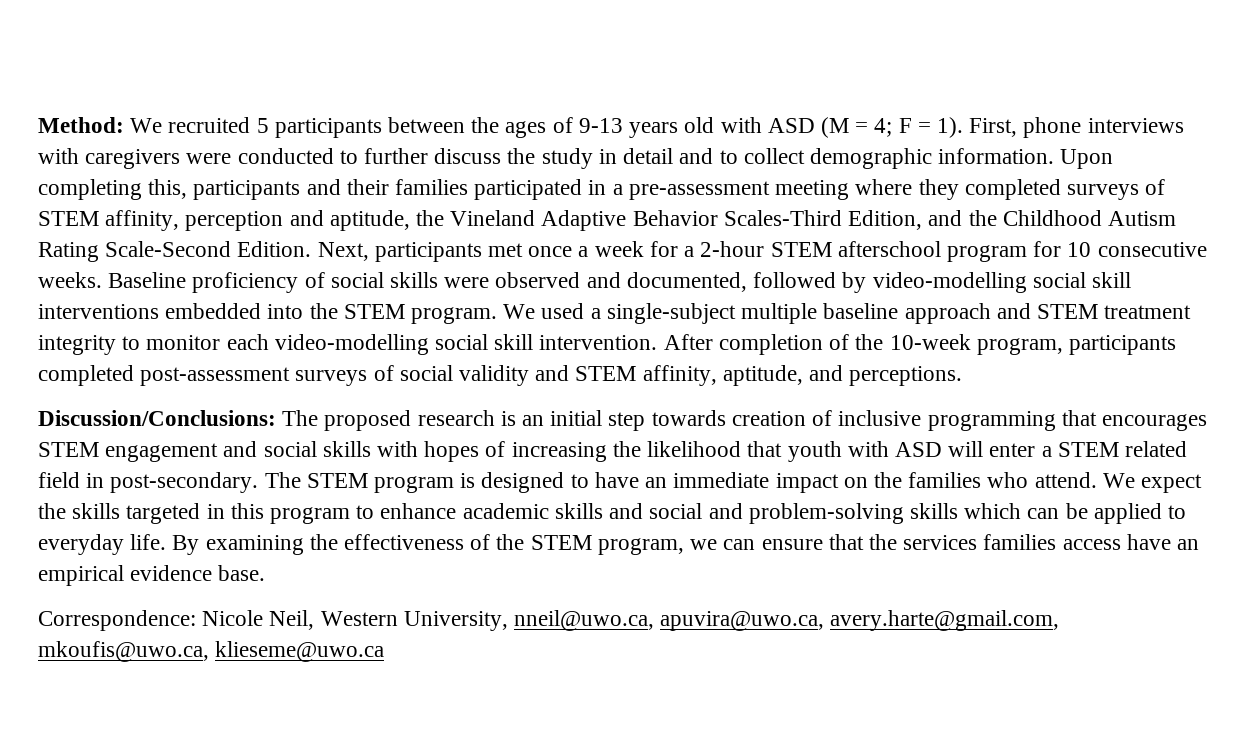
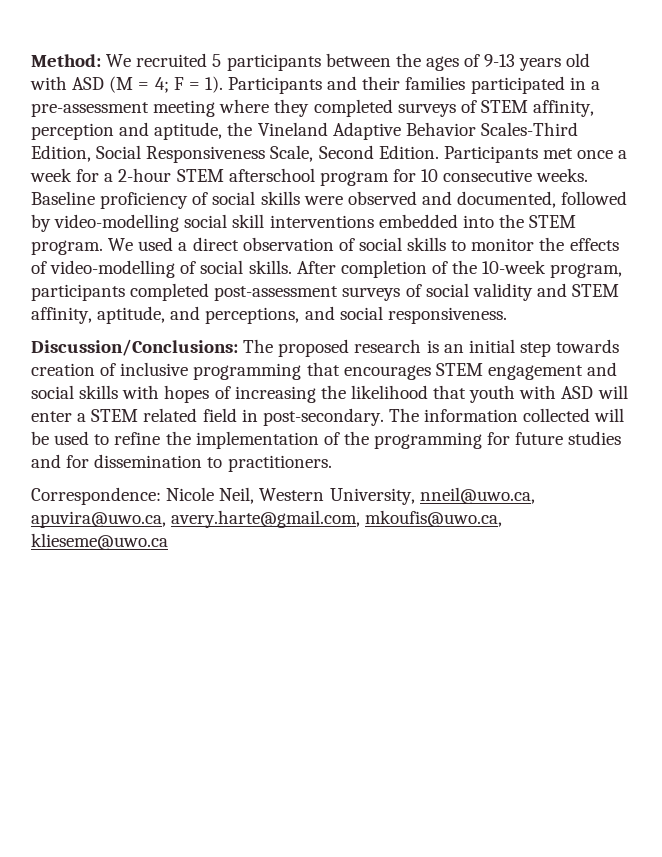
[969,117,1184,138] [38,148,1114,169] [38,179,301,200] First, phone interviews with caregivers were conducted to further discuss the study in detail and to collect demographic information. Upon completing this, participants -> [228,77,323,94] Participants
[928,210,1176,226] [38,241,482,262] and the Childhood Autism Rating Scale-Second Edition. Next, participants -> [96,145,538,163] Social Responsiveness Scale, Second Edition. Participants
[606,303,1192,324] [38,334,658,355] single-subject multiple baseline approach and STEM treatment integrity to monitor each video-modelling social skill intervention. -> [192,237,619,251] [31,260,292,278] direct observation of social skills to monitor the effects of video-modelling of social skills.
[849,366,963,386] perceptions. -> [205,306,507,324] perceptions, and social responsiveness.
[306,472,1202,493] [38,503,1186,524] [38,534,1199,555] [38,565,266,586] STEM program is designed to have an immediate impact on the families who attend. We expect the skills targeted in this program to enhance academic skills and social and problem-solving skills which can be applied to everyday life. By examining the effectiveness of the STEM program, we can ensure that the services families access have an empirical evidence base. -> [424,408,625,422] [31,431,622,449] [31,454,332,472] information collected will be used to refine the implementation of the programming for future studies and for dissemination to practitioners.

